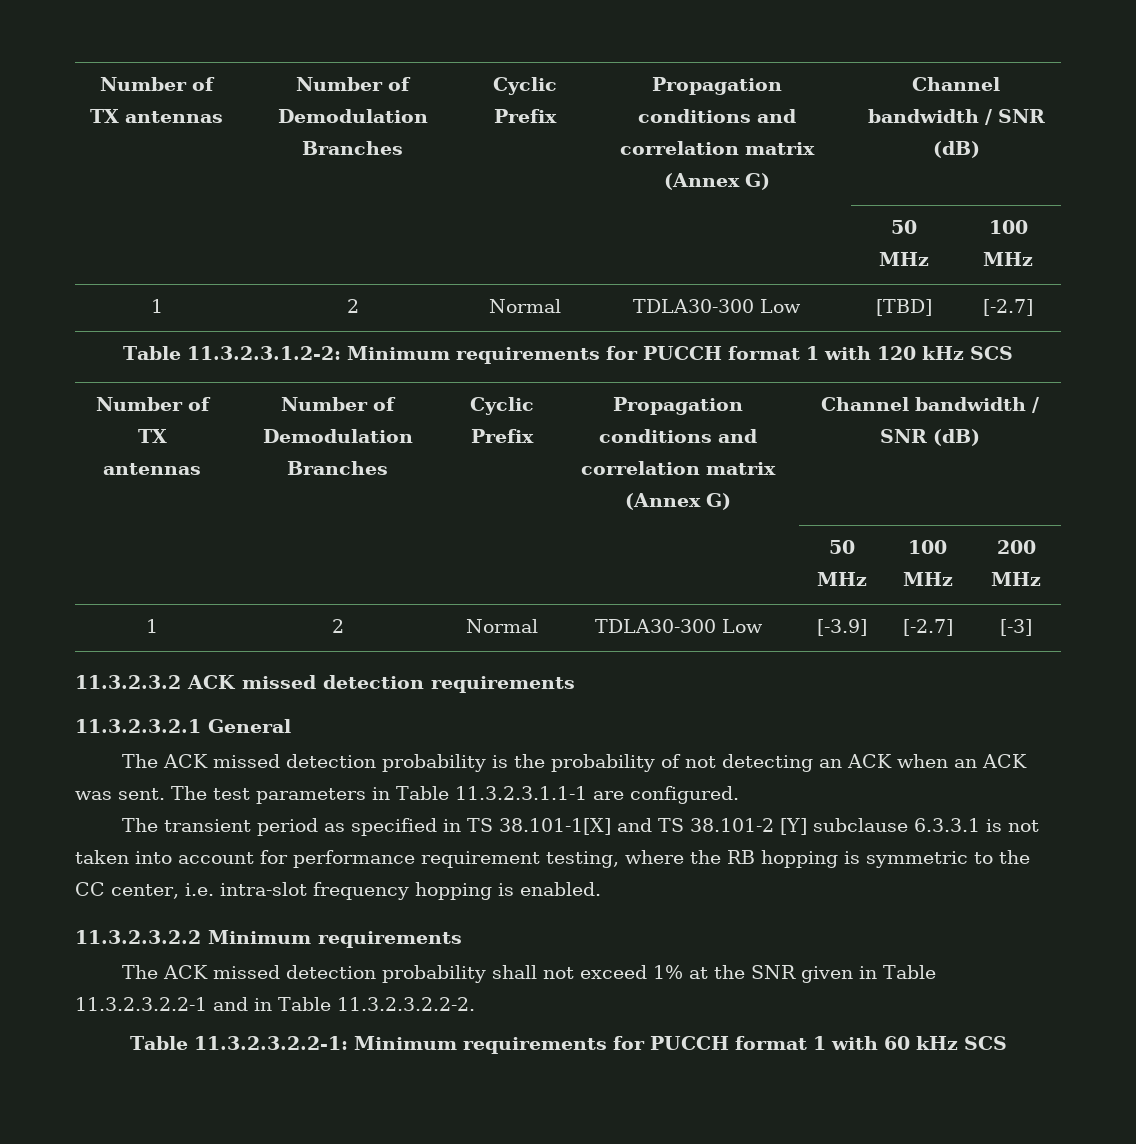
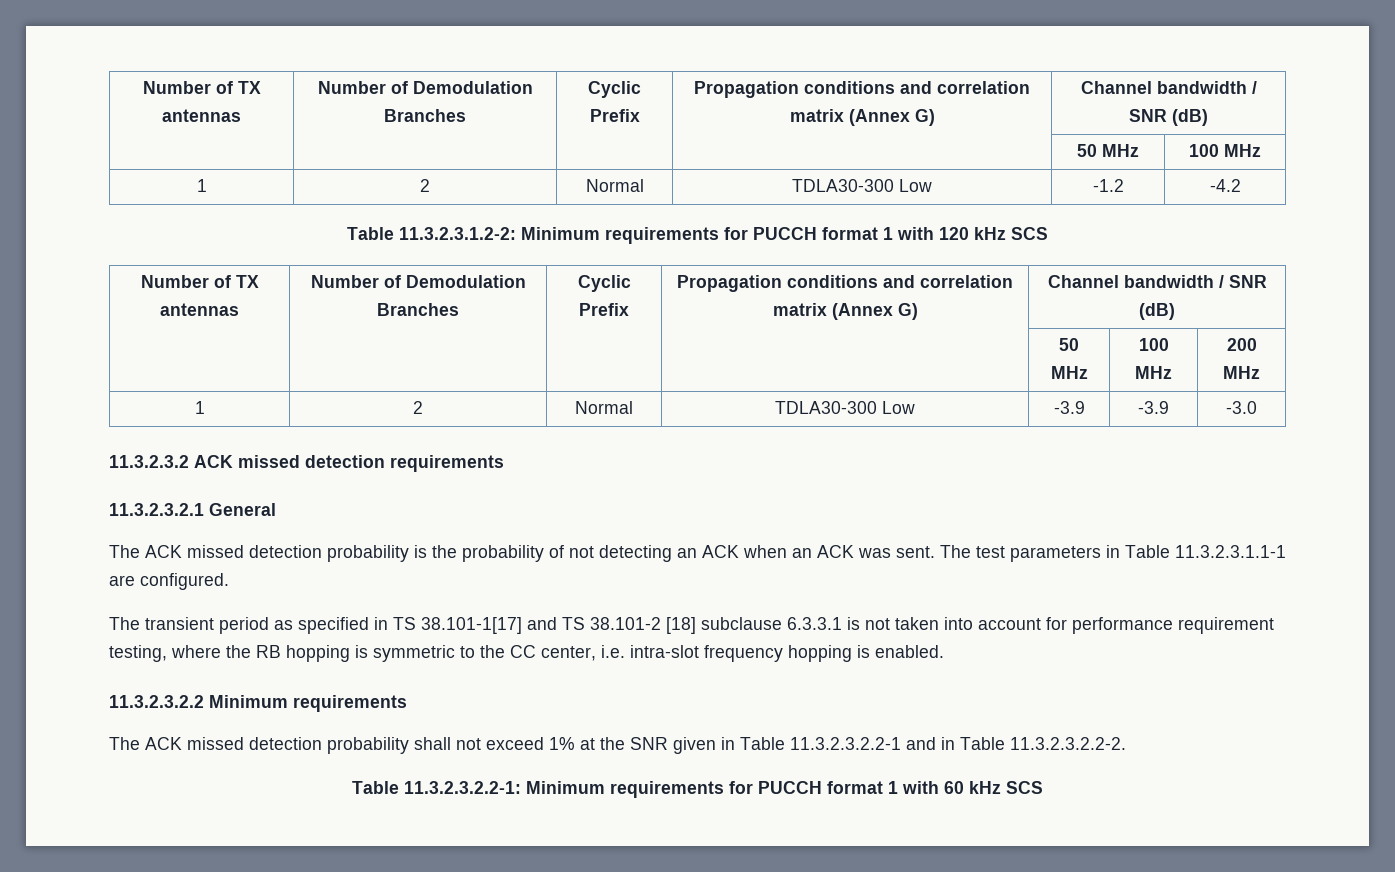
[875,299,932,316] [983,299,1033,316] [TBD] | [-2.7] -> [1092,179,1124,192] [1209,179,1241,192] -1.2 | -4.2
[816,619,867,636] [902,619,953,636] [1000,619,1032,636] [-3.9] | [-2.7] | [-3] -> [1053,401,1085,414] [1138,401,1169,414] [1226,401,1257,414] -3.9 | -3.9 | -3.0
[498,818,611,835] 38.101-1[X] -> [421,617,522,634] 38.101-1[17]
[779,818,807,835] [Y] -> [666,617,696,634] [18]

